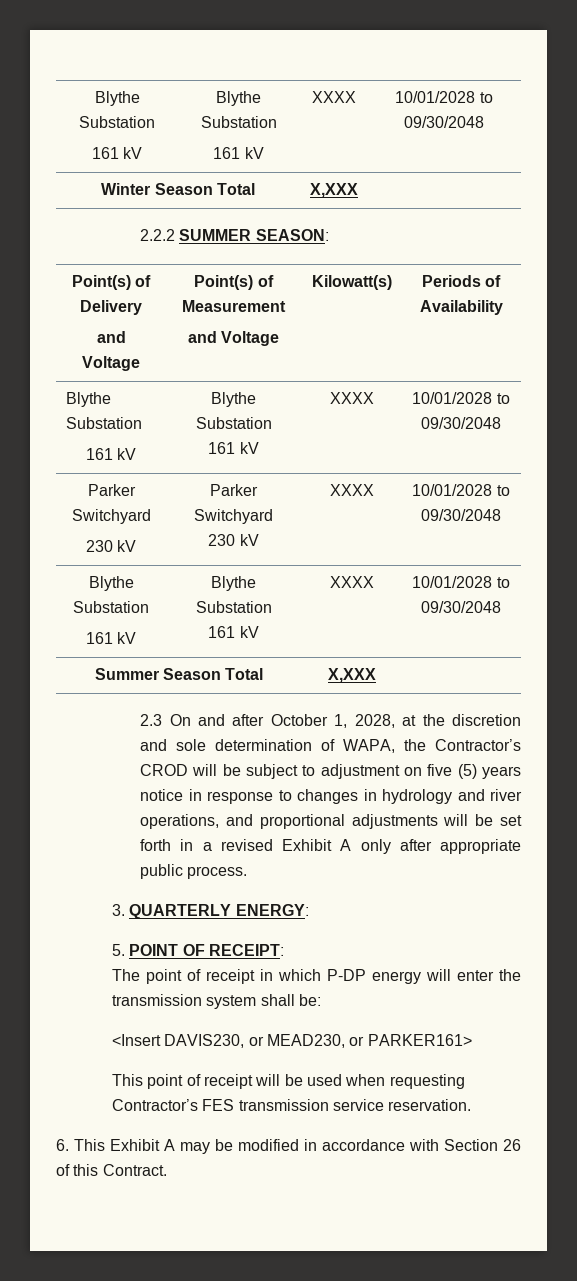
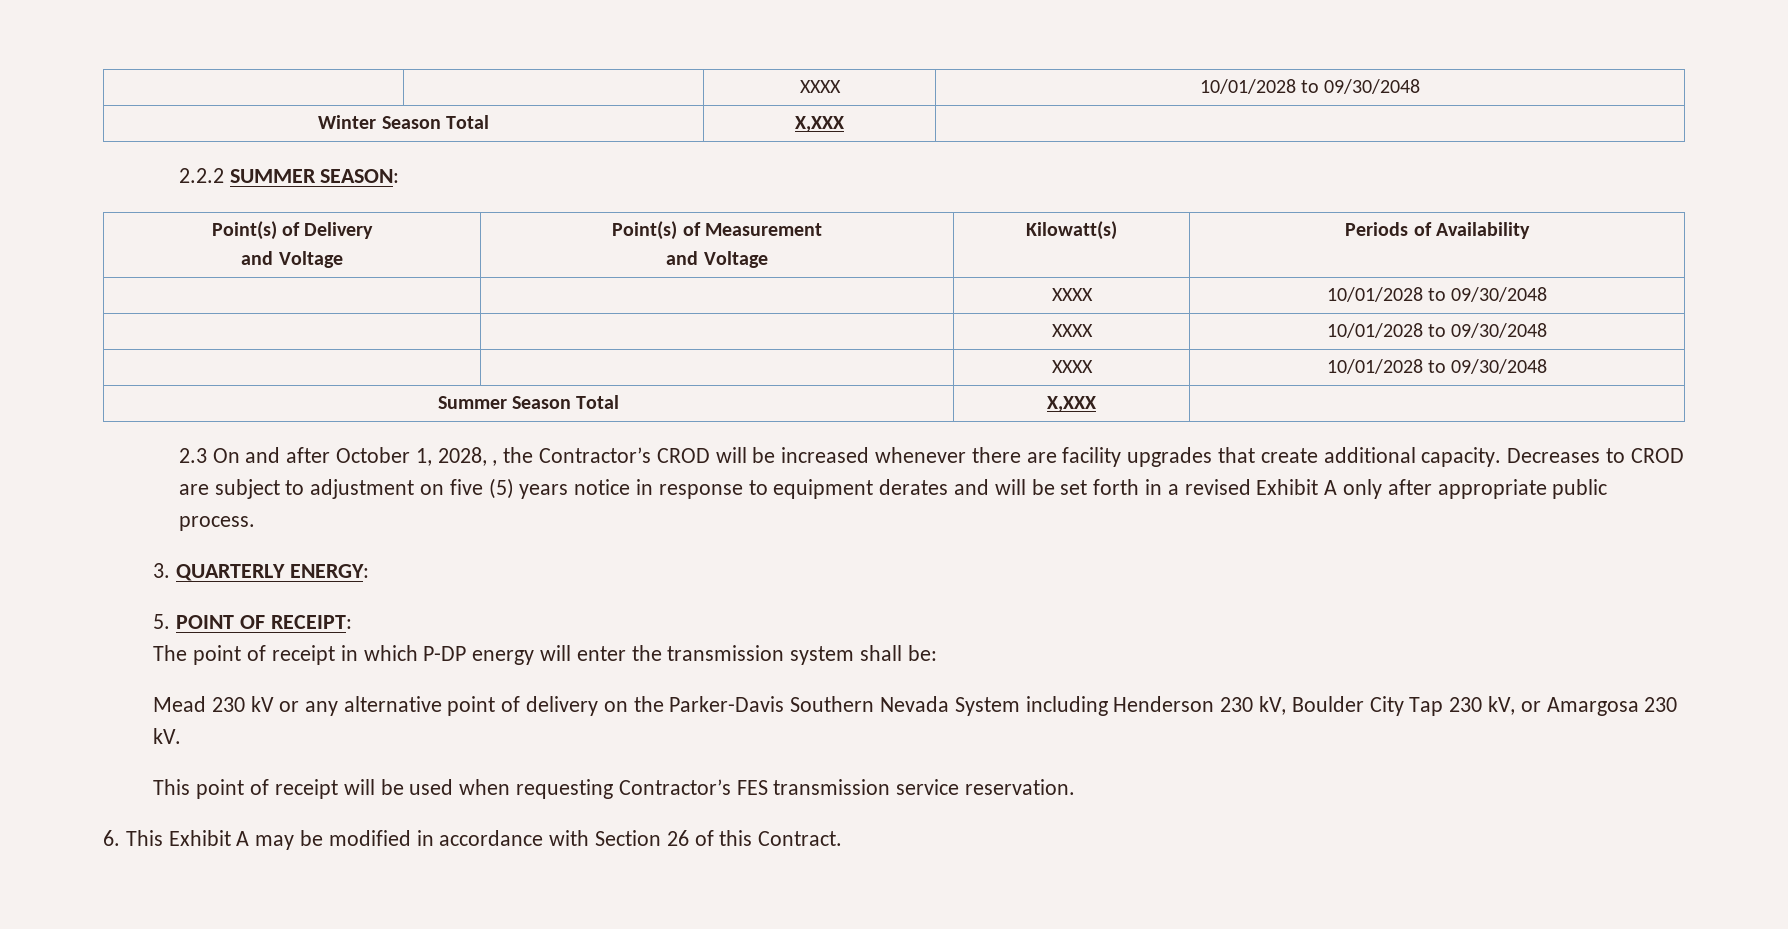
[94,91,140,106] [79,116,155,128] [91,147,143,159] [216,91,261,106] [200,116,277,128] [213,147,264,159] Blythe Substation // 161 kV | Blythe Substation // 161 kV -> (799, 86) |
[65,392,111,407] [65,417,142,429] [85,448,137,460] [211,392,256,407] [195,417,272,429] [208,442,259,454] [329,392,374,404] [412,392,510,404] [420,417,501,429] [87,484,136,496] [71,509,151,524] [85,540,137,552] [210,484,258,496] [194,509,273,524] [208,534,259,546] [329,484,374,496] [412,484,510,496] [420,509,501,521] [88,576,134,591] [73,601,149,613] [85,632,137,644] [211,576,256,591] [195,601,272,613] [208,626,259,638] Blythe Substation // 161 kV | Blythe Substation // 161 kV | XXXX | 10/01/2028 to 09/30/2048 // Parker Switchyard // 230 kV | Parker Switchyard // 230 kV | XXXX | 10/01/2028 to 09/30/2048 // Blythe Substation // 161 kV | Blythe Substation // 161 kV -> [1051,288,1093,301] [1326,287,1548,302] [1051,324,1093,337] [1326,323,1548,338] | | XXXX | 10/01/2028 to 09/30/2048 // | | XXXX | 10/01/2028 to 09/30/2048 // |
[402,714,521,726] [140,739,396,753] at the discretion and sole determination of WAPA, -> [492,460,498,466] ,
(241, 770) none -> [781,447,1684,467] [178,484,209,495] increased whenever there are facility upgrades that create additional capacity. Decreases to CROD are
[297,789,522,804] [140,814,438,829] changes in hydrology and river operations, and proportional adjustments -> [773,479,990,499] equipment derates and
[112,1034,472,1048] <Insert DAVIS230, or MEAD230, or PARKER161> -> [153,696,1678,716] [153,728,182,744] Mead 230 kV or any alternative point of delivery on the Parker-Davis Southern Nevada System including Henderson 230 kV, Boulder City Tap 230 kV, or Amargosa 230 kV.

